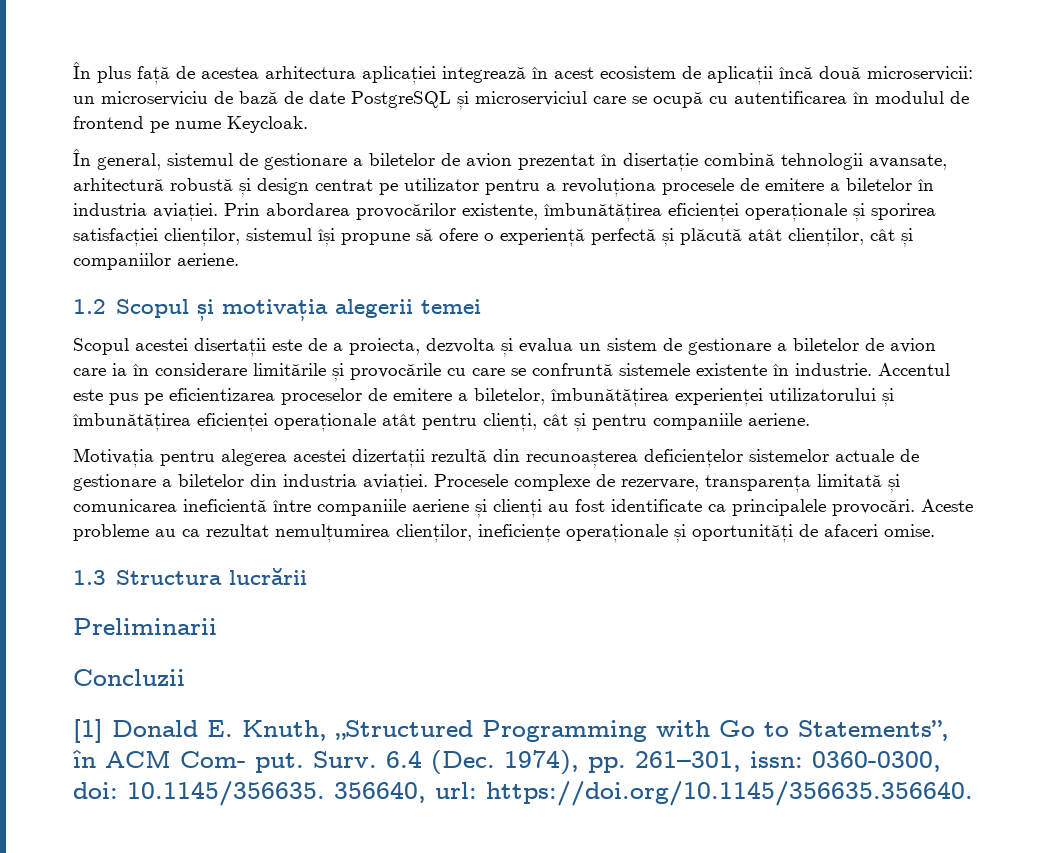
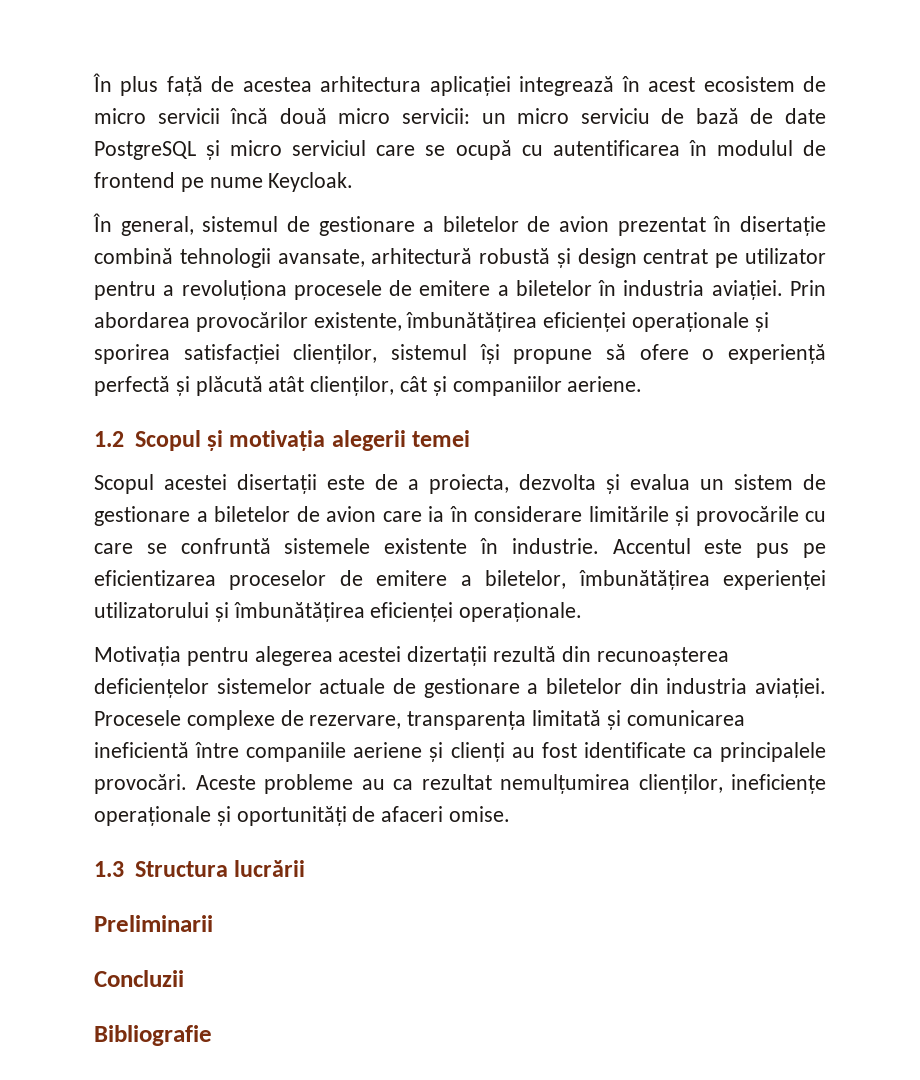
[707,66,973,85] [73,91,208,106] aplicații încă două microservicii: un microserviciu -> [94,108,650,124] micro servicii încă două micro servicii: un micro serviciu
[475,91,587,106] microserviciul -> [230,140,367,156] micro serviciul
[274,413,810,432] operaționale atât pentru clienți, cât și pentru companiile aeriene. -> [459,602,583,622] operaționale.
[73,719,949,743] [73,750,941,775] [73,781,973,806] [1] Donald E. Knuth, „Structured Programming with Go to Statements”, în ACM Com- put. Surv. 6.4 (Dec. 1974), pp. 261–301, issn: 0360-0300, doi: 10.1145/356635. 356640, url: https://doi.org/10.1145/356635.356640. -> [94,1025,212,1046] Bibliografie

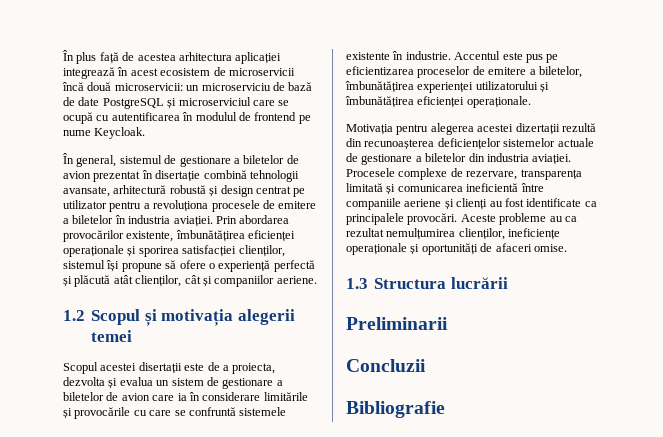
[94,108,650,124] micro servicii încă două micro servicii: un micro serviciu -> [228,68,295,76] [62,82,271,91] microservicii încă două microservicii: un microserviciu
[230,140,367,156] micro serviciul -> [178,97,251,106] microserviciul

